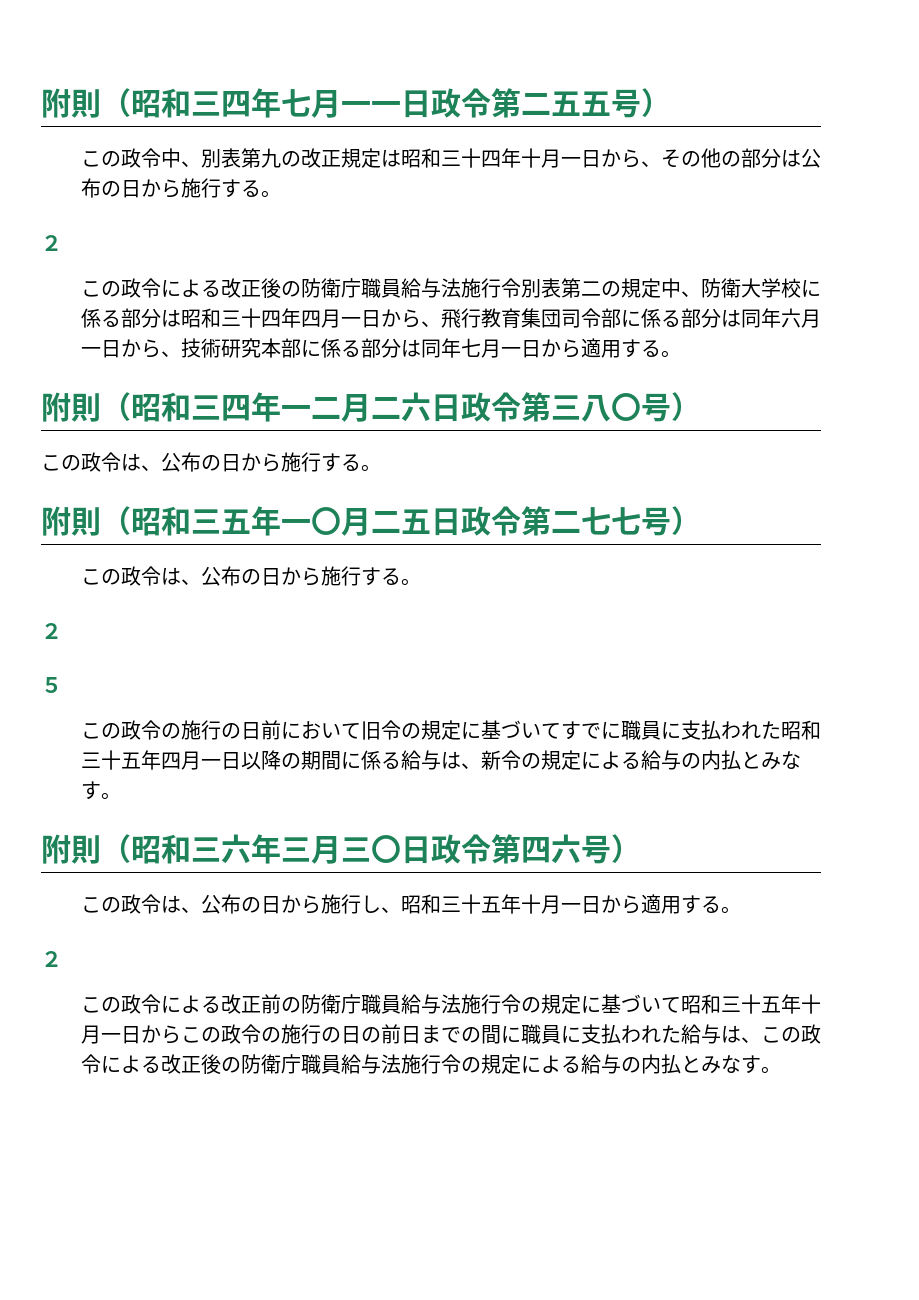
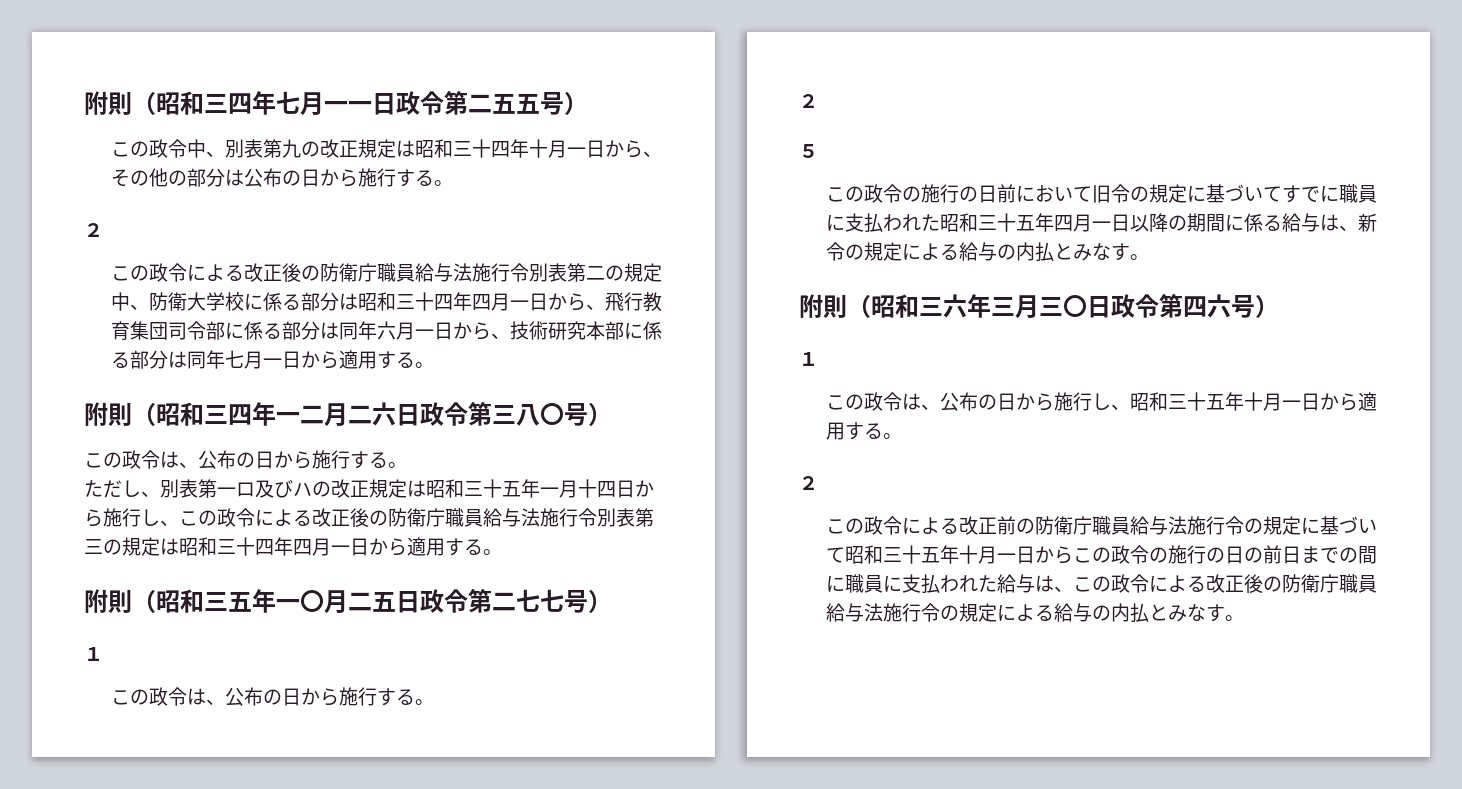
(381, 468) none -> [84,479,654,498] [84,508,654,527] [84,537,502,556] // ただし、別表第一ロ及びハの改正規定は昭和三十五年一月十四日から施行し、この政令による改正後の防衛庁職員給与法施行令別表第三の規定は昭和三十四年四月一日から適用する。
(701, 520) none -> [84,647,103,661] // １
(641, 848) none -> [799,352,818,366] // １

